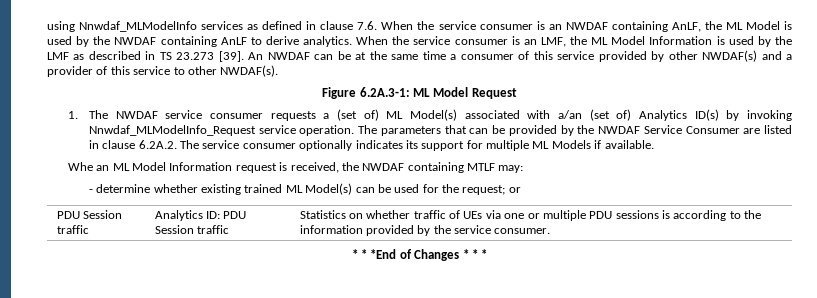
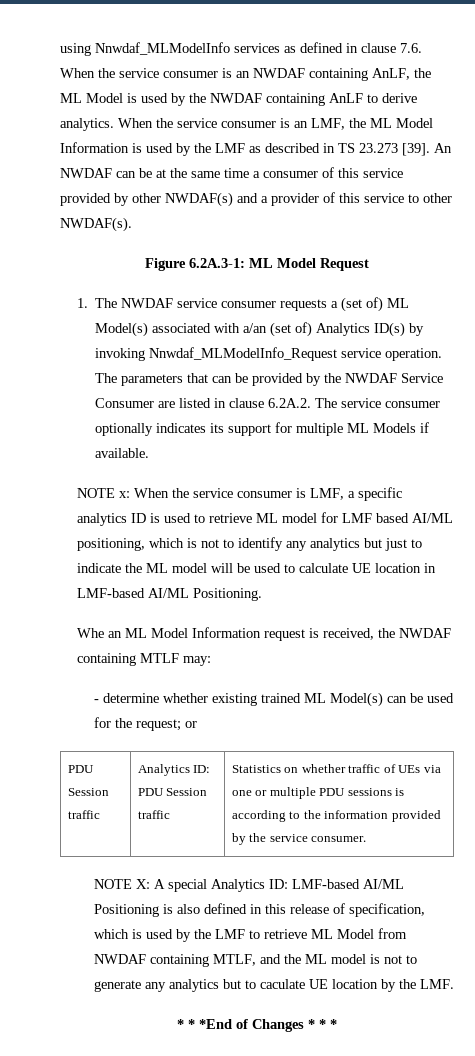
(654, 144) none -> [76,487,402,501] [76,512,453,526] [76,537,422,551] [76,563,436,573] [76,588,262,601] // NOTE x: When the service consumer is LMF, a specific analytics ID is used to retrieve ML model for LMF based AI/ML positioning, which is not to identify any analytics but just to indicate the ML model will be used to calculate UE location in LMF-based AI/ML Positioning.
(551, 231) none -> [93,879,404,892] [93,903,425,917] [93,928,407,942] [93,954,417,967] [93,979,454,992] // NOTE X: A special Analytics ID: LMF-based AI/ML Positioning is also defined in this release of specification, which is used by the LMF to retrieve ML Model from NWDAF containing MTLF, and the ML model is not to generate any analytics but to caculate UE location by the LMF.

